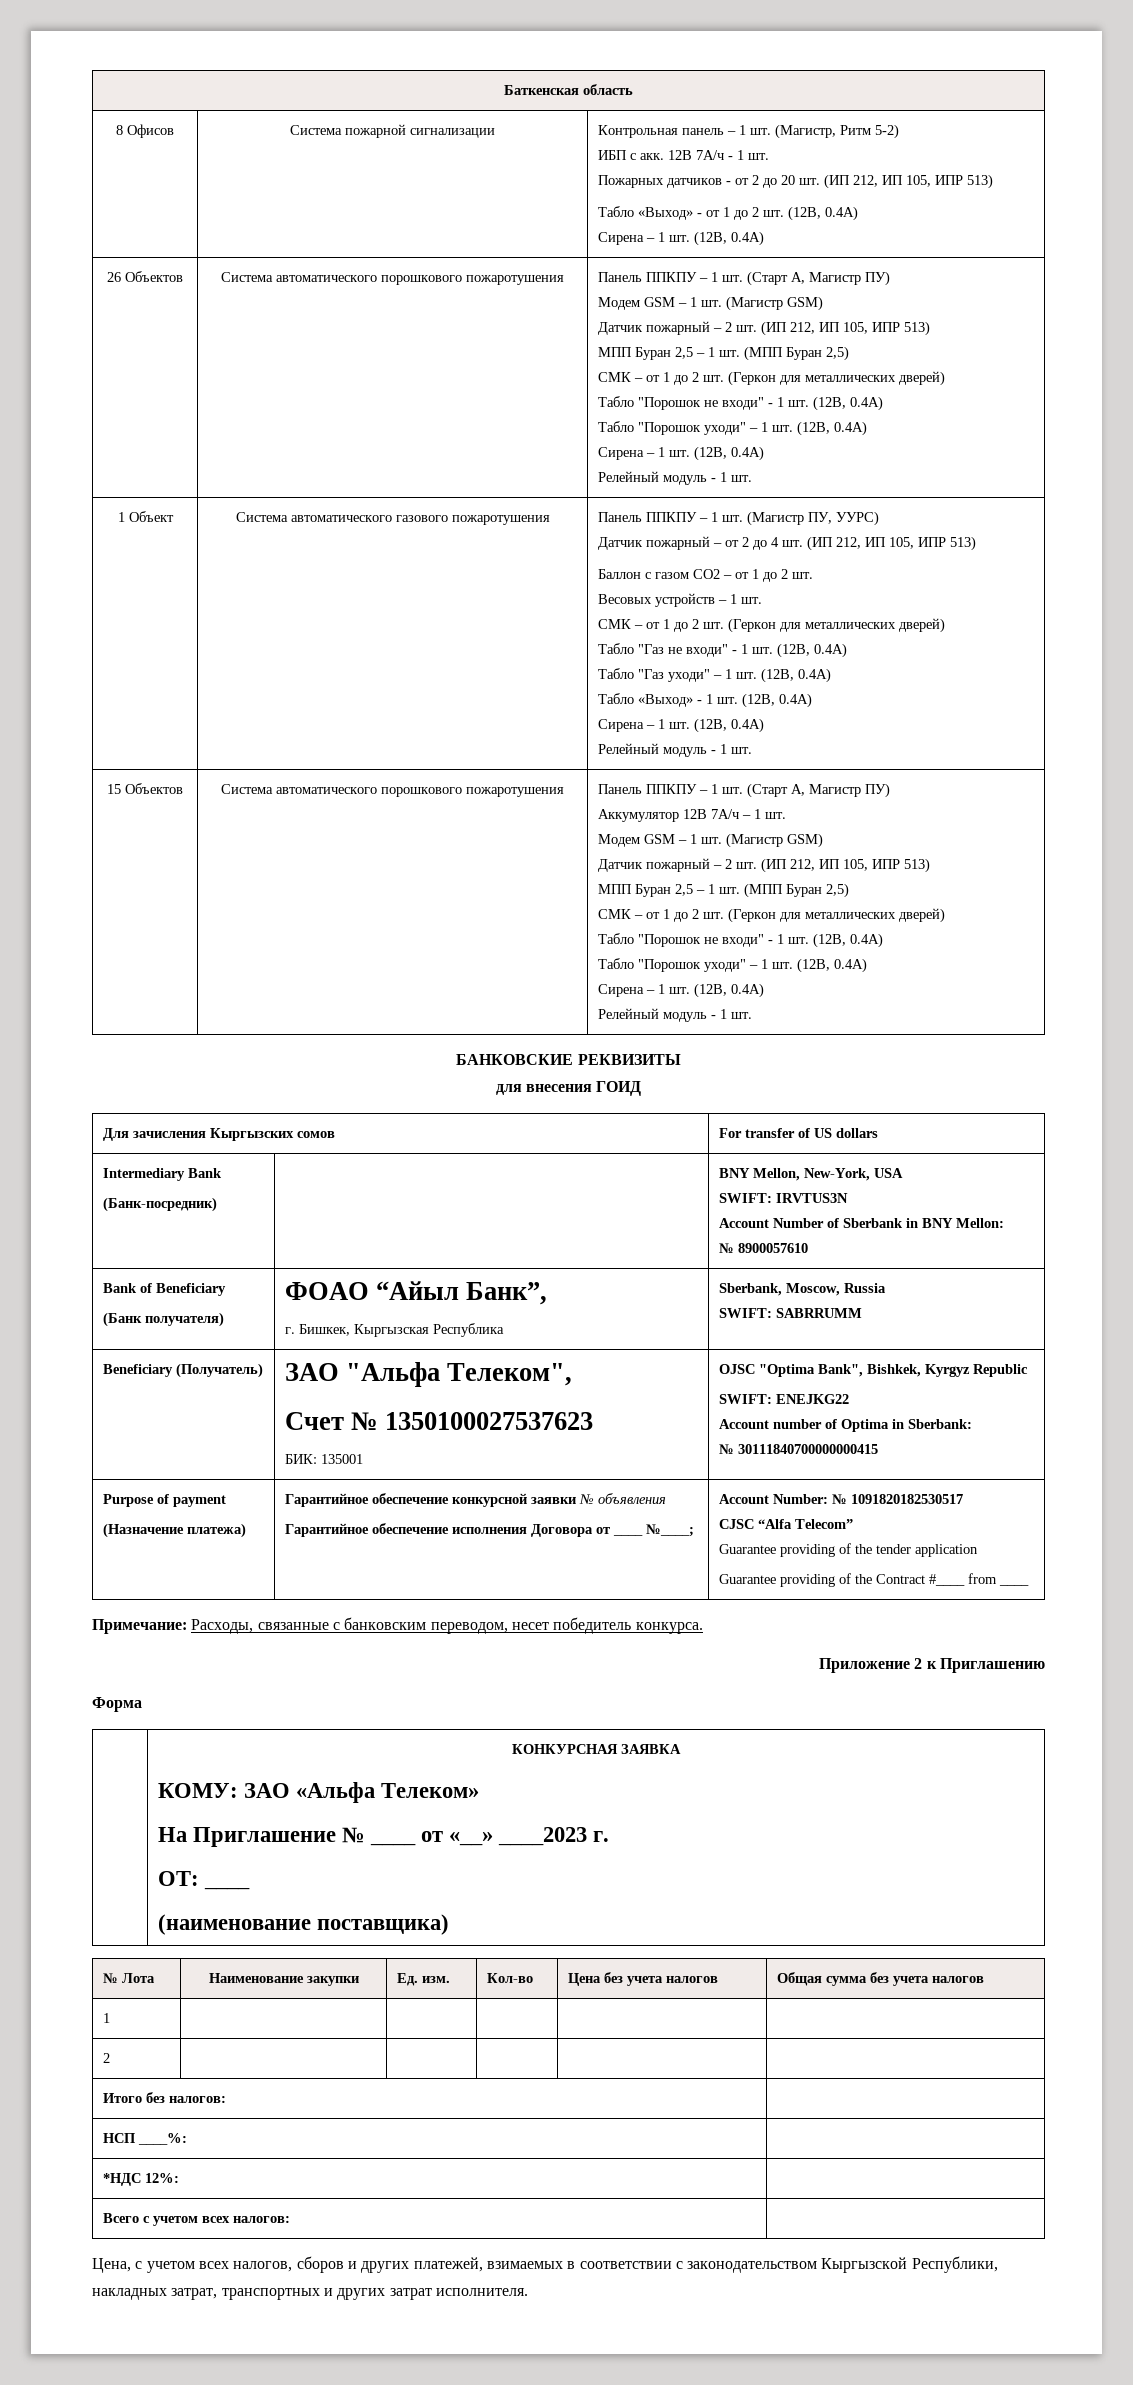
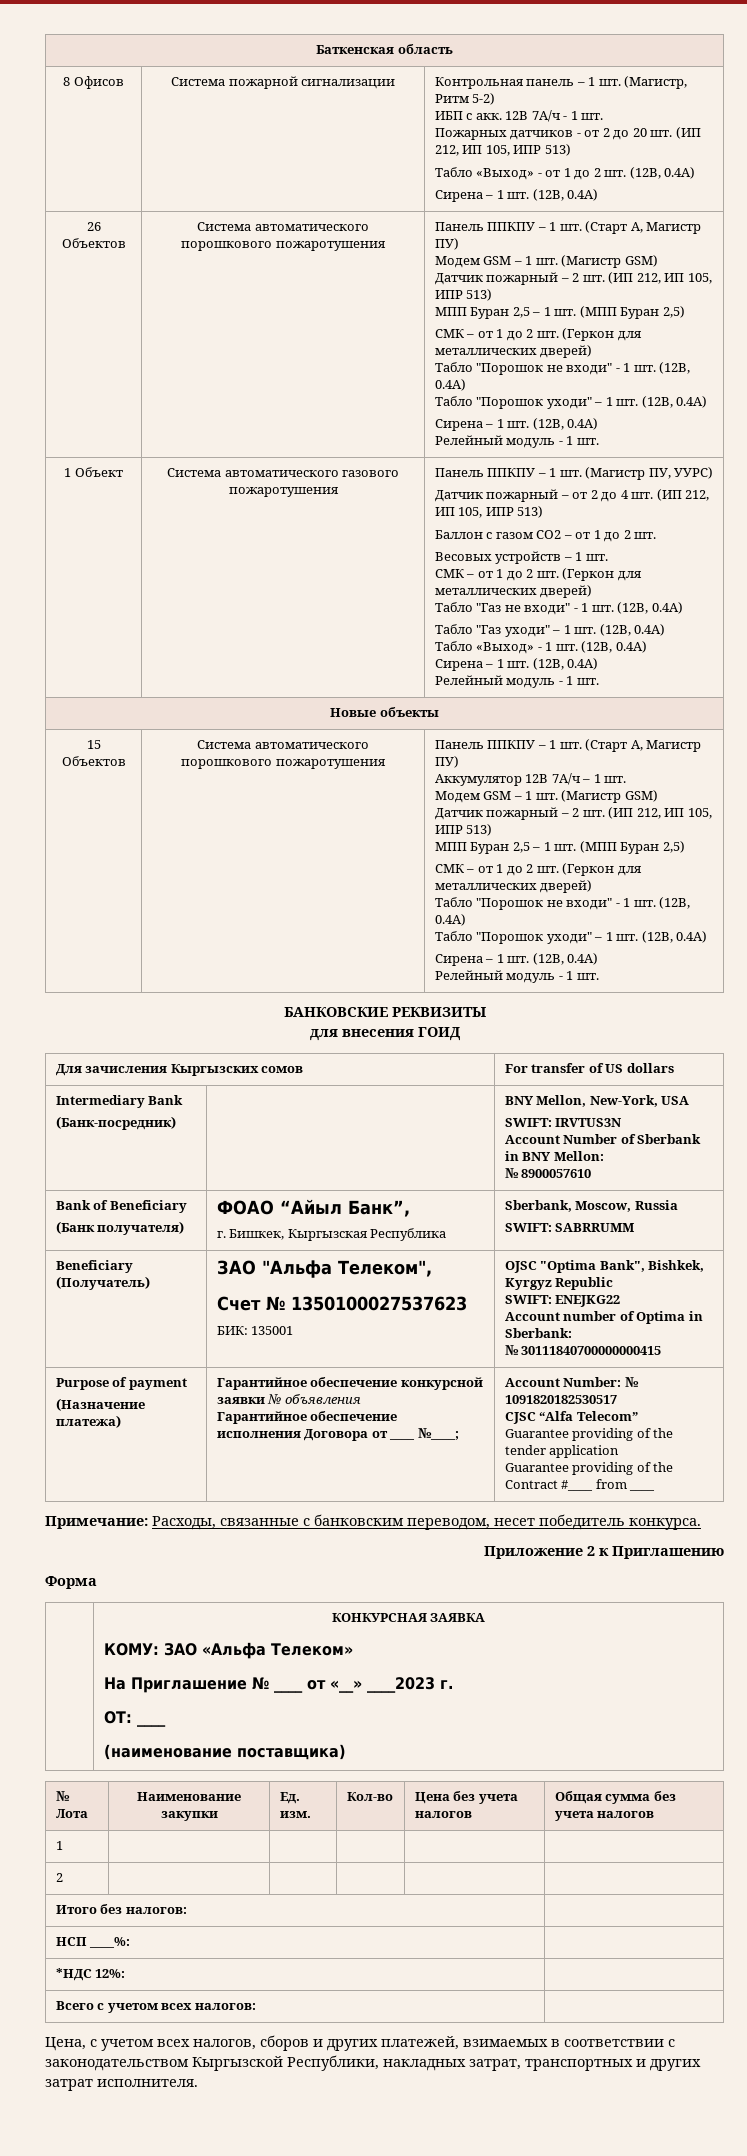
(752, 750) none -> [330,707,439,717] // Новые объекты

